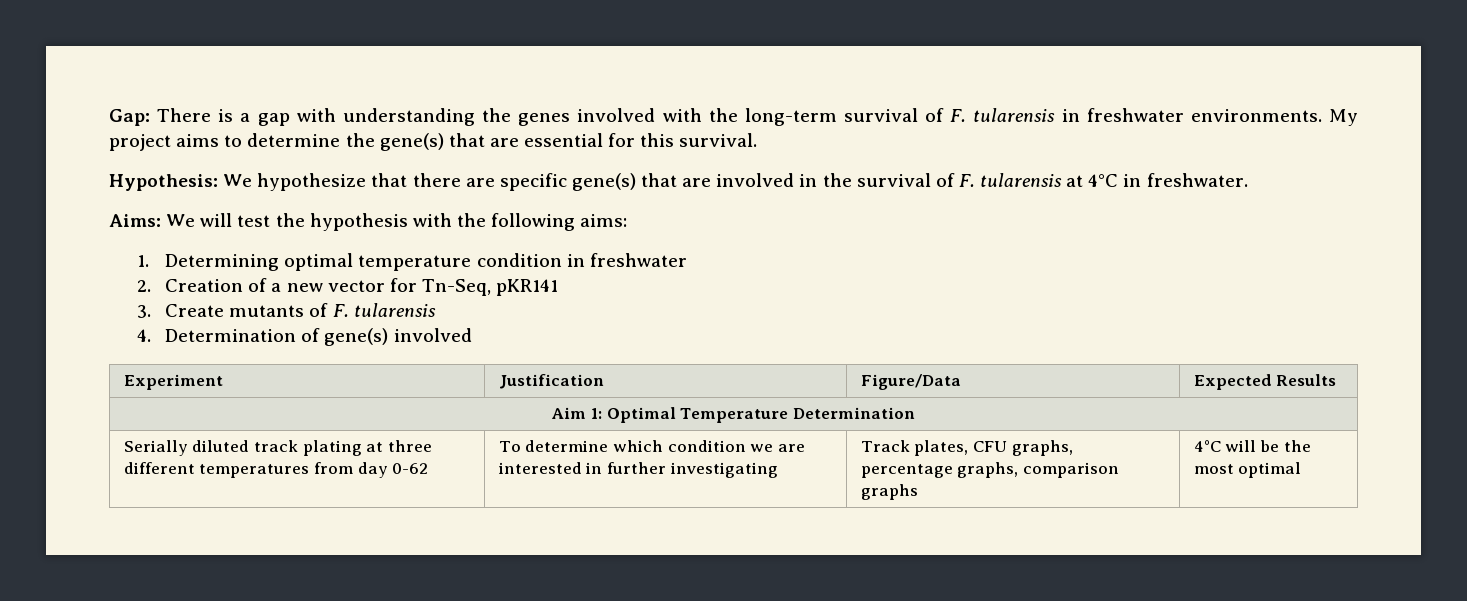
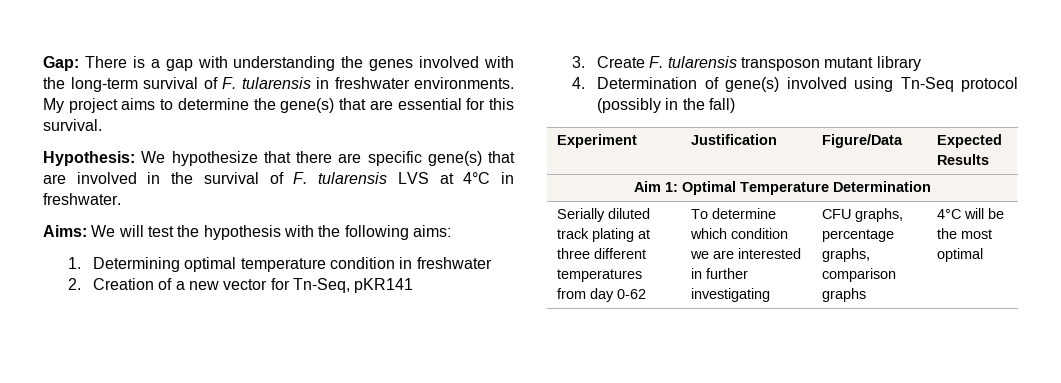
(1063, 180) none -> [397,172,429,184] LVS
[229,303,436,317] mutants of F. tularensis -> [649,56,921,71] F. tularensis transposon mutant library
(472, 335) none -> [854,77,1018,92] [597,98,736,113] using Tn-Seq protocol (possibly in the fall)
[860,440,969,456] Track plates, -> (770, 295) none

